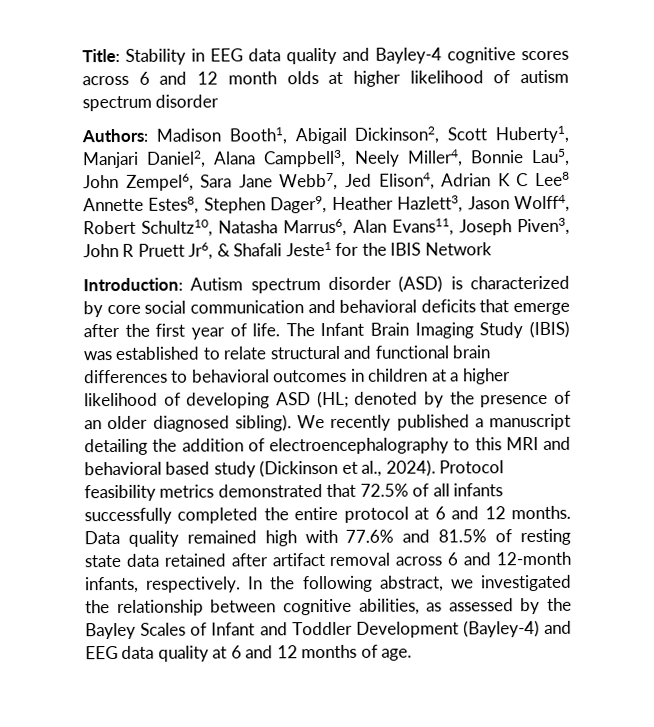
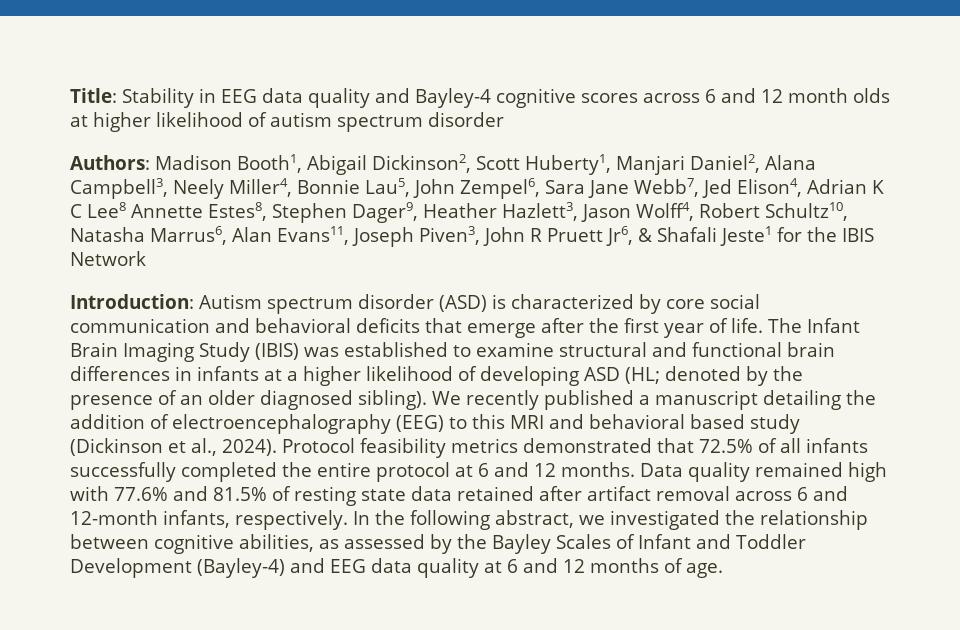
[223,346,267,360] relate -> [476,342,554,357] examine
[171,368,429,383] to behavioral outcomes in children -> [175,366,259,381] in infants
(449, 446) none -> [396,415,444,432] (EEG)

